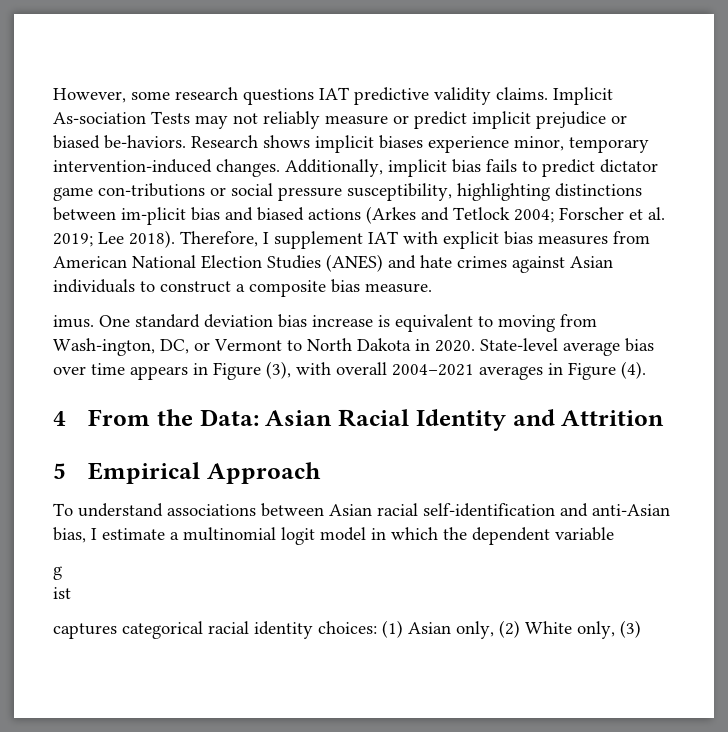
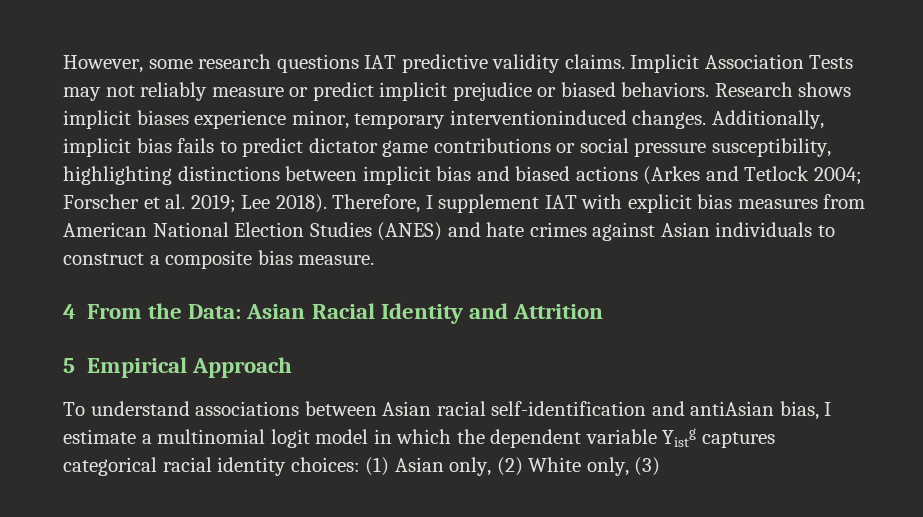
[53,112,146,124] As-sociation -> [704,54,804,69] Association
[104,135,186,149] be-haviors. -> [621,82,710,97] behaviors.
[53,159,212,173] intervention-induced -> [449,110,627,125] interventioninduced
[98,183,205,197] con-tributions -> [433,138,551,153] contributions
[121,207,186,225] im-plicit -> [362,166,431,185] implicit
[53,314,597,332] [53,338,654,356] [53,361,646,380] // imus. One standard deviation bias increase is equivalent to moving from Wash-ington, DC, or Vermont to North Dakota in 2020. State-level average bias over time appears in Figure (3), with overall 2004–2021 averages in Figure (4). -> (375, 260) none
[592,504,670,516] anti-Asian -> [690,401,775,416] antiAsian
[53,566,62,580] [53,587,71,599] // g // ist // -> [662,428,697,447] Yistg

